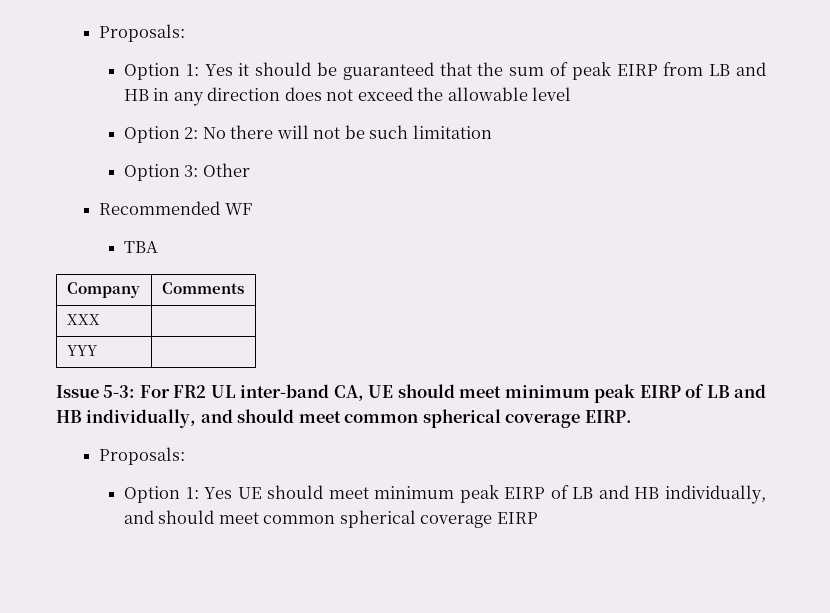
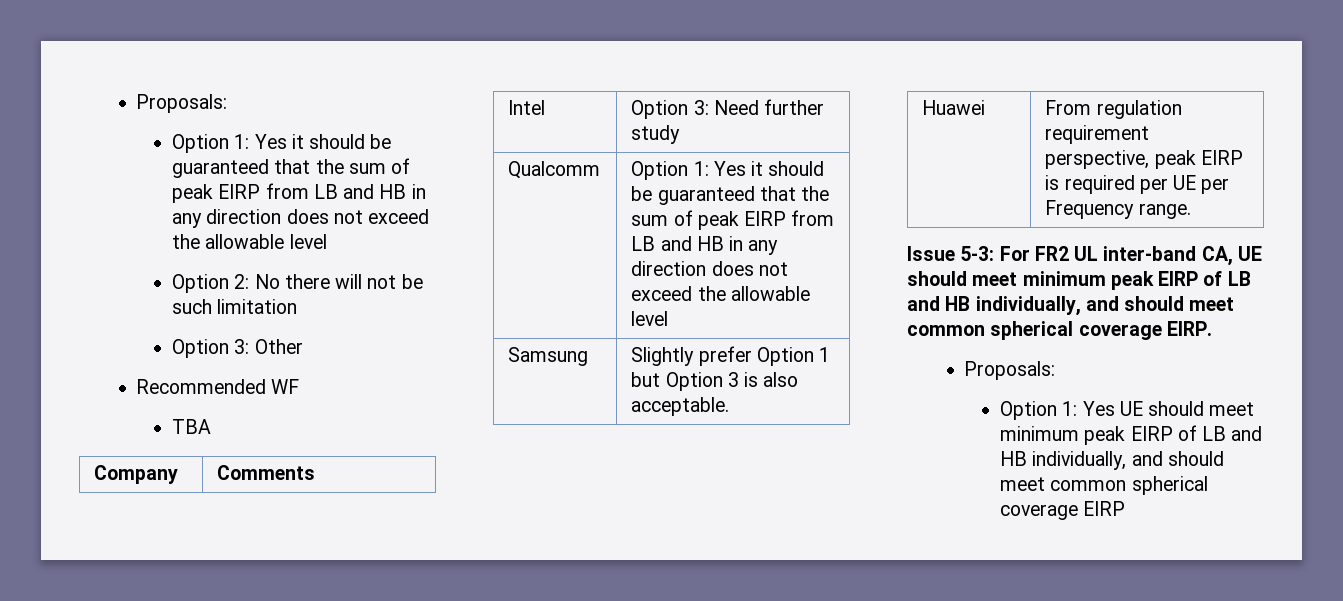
[66,314,100,325] [66,345,98,356] XXX | // YYY | -> [508,100,546,115] [631,99,825,119] [631,125,681,144] [508,161,601,179] [631,161,825,180] [631,186,830,205] [631,210,835,230] [631,236,779,255] [631,261,788,276] [631,286,810,301] [631,311,669,326] [508,347,589,366] [631,346,831,366] [631,372,799,391] [631,397,730,416] [922,100,986,115] [1045,100,1182,119] [1045,125,1150,144] [1045,150,1243,169] [1045,175,1230,194] [1045,200,1191,219] Intel | Option 3: Need further study // Qualcomm | Option 1: Yes it should be guaranteed that the sum of peak EIRP from LB and HB in any direction does not exceed the allowable level // Samsung | Slightly prefer Option 1 but Option 3 is also acceptable. // Huawei | From regulation requirement perspective, peak EIRP is required per UE per Frequency range.

